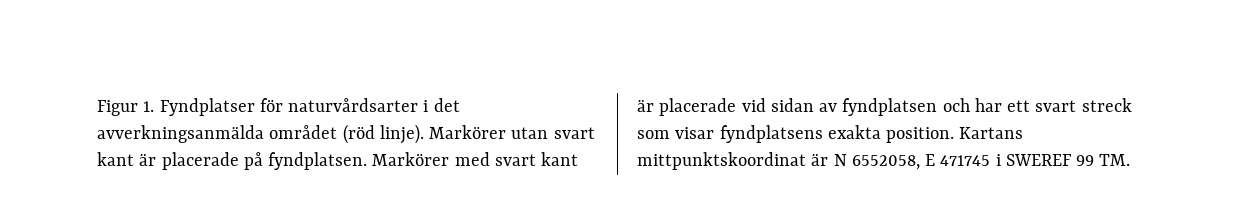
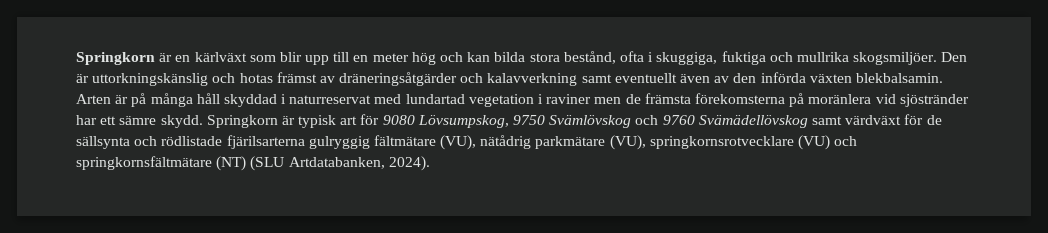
[97,98,460,116] [97,124,595,144] [97,152,579,170] [637,98,1132,116] [637,125,1024,143] [637,152,1131,170] Figur 1. Fyndplatser för naturvårdsarter i det avverkningsanmälda området (röd linje). Markörer utan svart kant är placerade på fyndplatsen. Markörer med svart kant är placerade vid sidan av fyndplatsen och har ett svart streck som visar fyndplatsens exakta position. Kartans mittpunktskoordinat är N 6552058, E 471745 i SWEREF 99 TM. -> [76,51,968,65] [76,72,943,86] [76,93,969,107] [76,114,942,128] [76,135,858,150] [76,156,430,171] Springkorn är en kärlväxt som blir upp till en meter hög och kan bilda stora bestånd, ofta i skuggiga, fuktiga och mullrika skogsmiljöer. Den är uttorkningskänslig och hotas främst av dräneringsåtgärder och kalavverkning samt eventuellt även av den införda växten blekbalsamin. Arten är på många håll skyddad i naturreservat med lundartad vegetation i raviner men de främsta förekomsterna på moränlera vid sjöstränder har ett sämre skydd. Springkorn är typisk art för 9080 Lövsumpskog, 9750 Svämlövskog och 9760 Svämädellövskog samt värdväxt för de sällsynta och rödlistade fjärilsarterna gulryggig fältmätare (VU), nätådrig parkmätare (VU), springkornsrotvecklare (VU) och springkornsfältmätare (NT) (SLU Artdatabanken, 2024).

